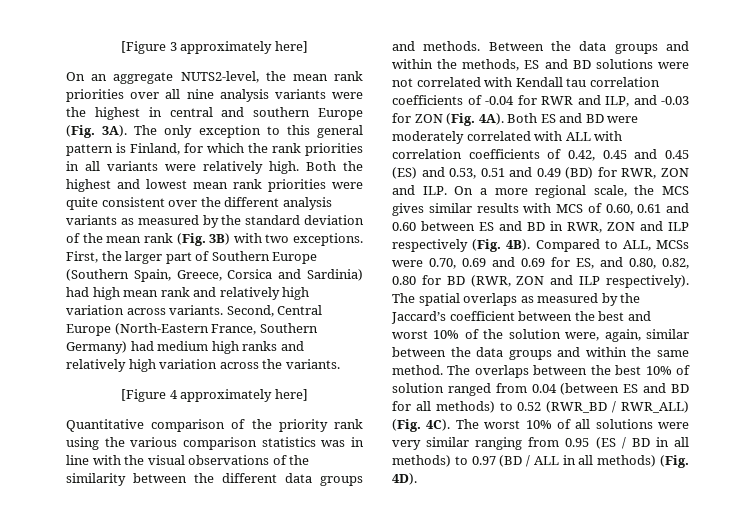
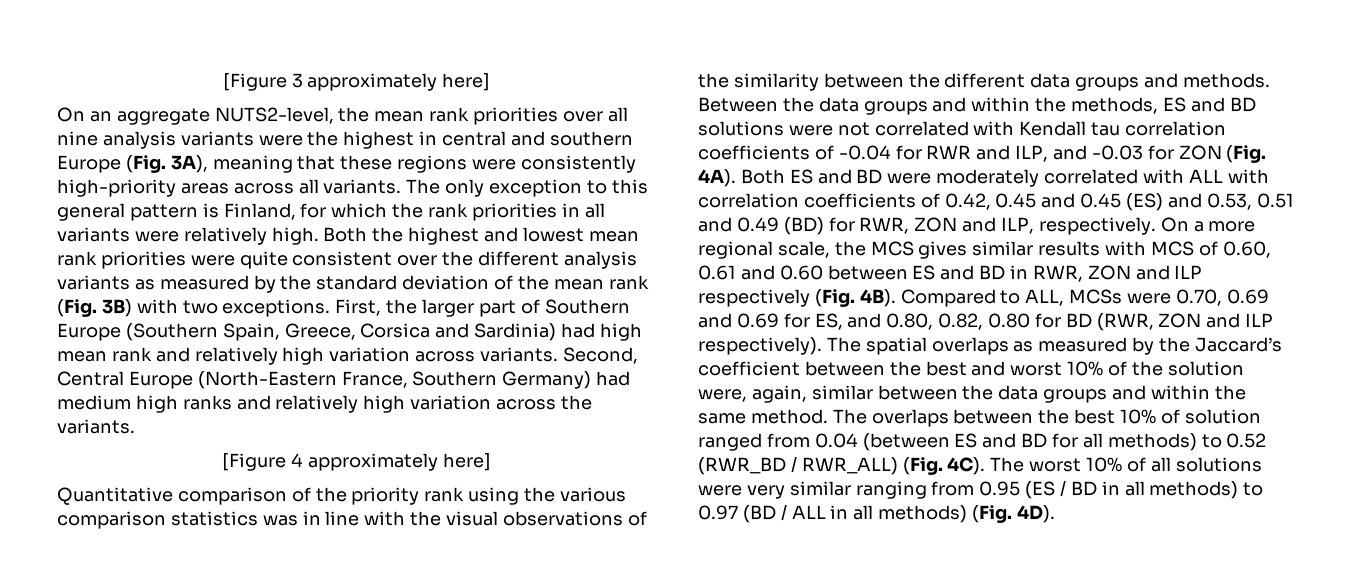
[102,125,128,137] 3A). -> [170,155,636,173] [57,179,402,197] 3A), meaning that these regions were consistently high-priority areas across all variants.
[422,186,447,195] ILP. -> [1001,217,1156,235] ILP, respectively.

